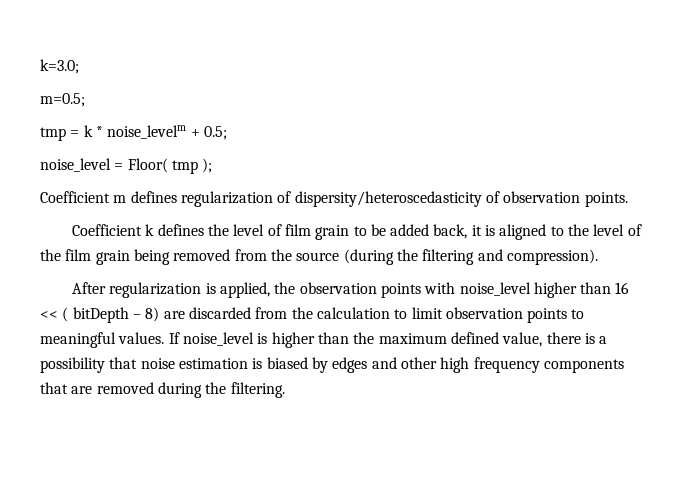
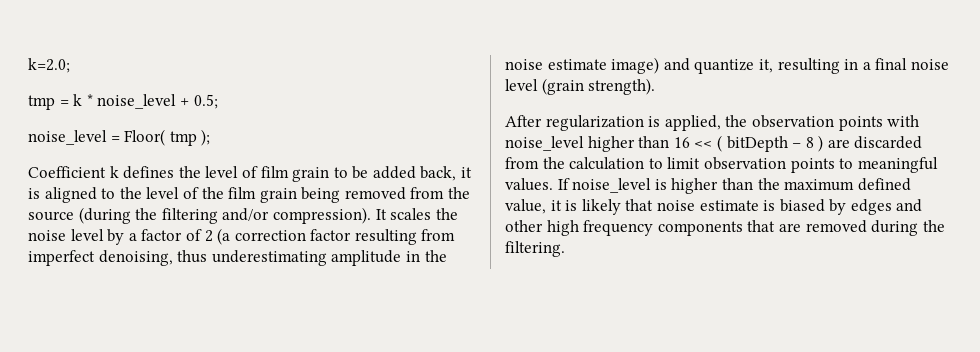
[40,59,79,74] [40,93,85,107] k=3.0; // m=0.5; -> [28,58,70,73] k=2.0;
[107,125,187,139] noise_levelm -> [97,94,177,109] noise_level
[40,191,628,207] // Coefficient m defines regularization of dispersity/heteroscedasticity of observation points. -> (211, 137) none
[477,249,598,265] and compression). -> [222,207,458,224] [28,228,456,245] [28,250,447,266] [505,57,949,74] [505,78,656,95] and/or compression). It scales the noise level by a factor of 2 (a correction factor resulting from imperfect denoising, thus underestimating amplitude in the noise estimate image) and quantize it, resulting in a final noise level (grain strength).
[145,307,160,322] 8) -> [805,135,824,152] 8 )
[546,332,608,344] [40,357,105,373] there is a possibility -> [550,199,621,215] it is likely
[178,358,248,369] estimation -> [699,200,759,211] estimate

